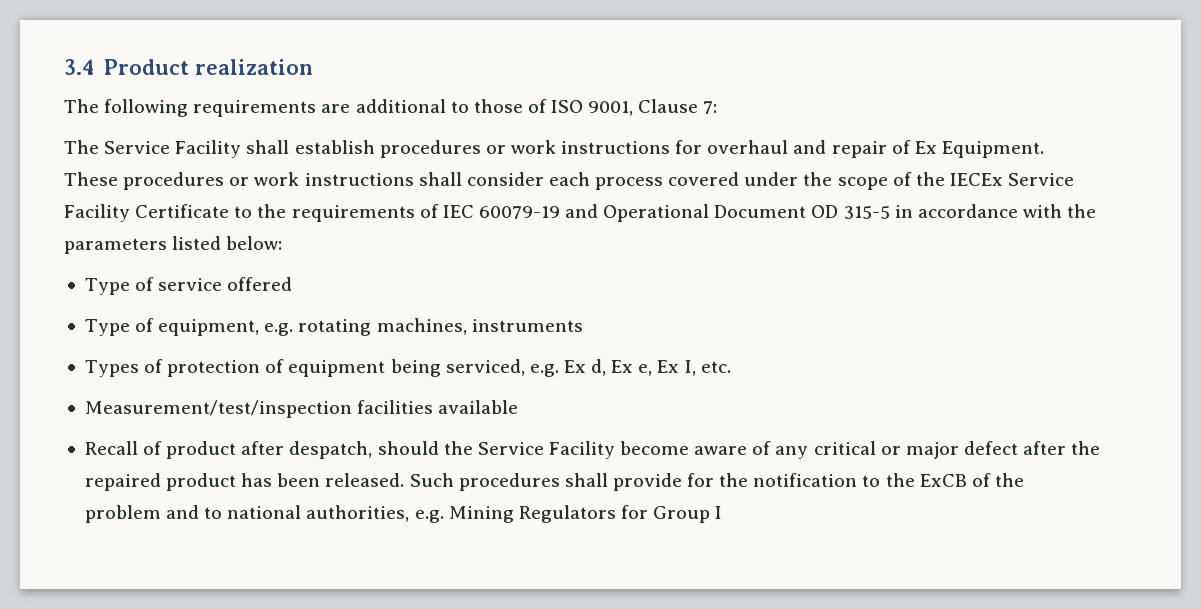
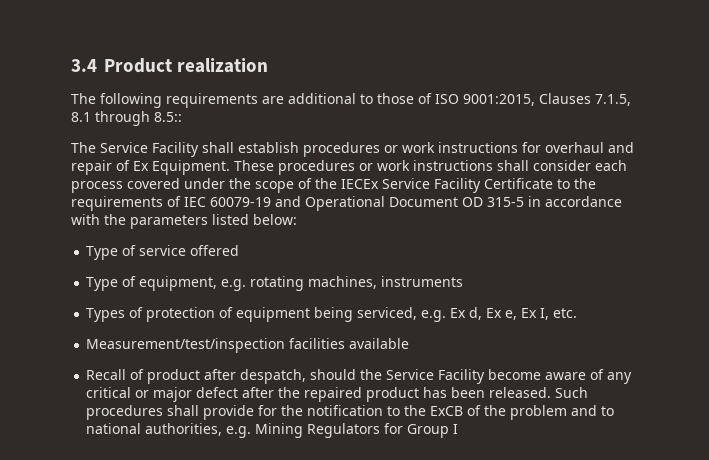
[588,99,718,116] 9001, Clause 7: -> [463,93,631,106] [71,111,182,126] 9001:2015, Clauses 7.1.5, 8.1 through 8.5::

